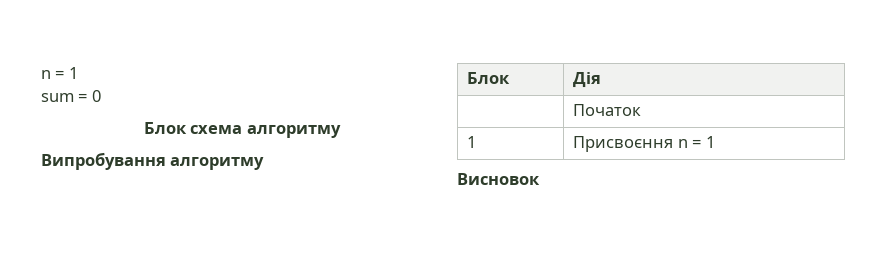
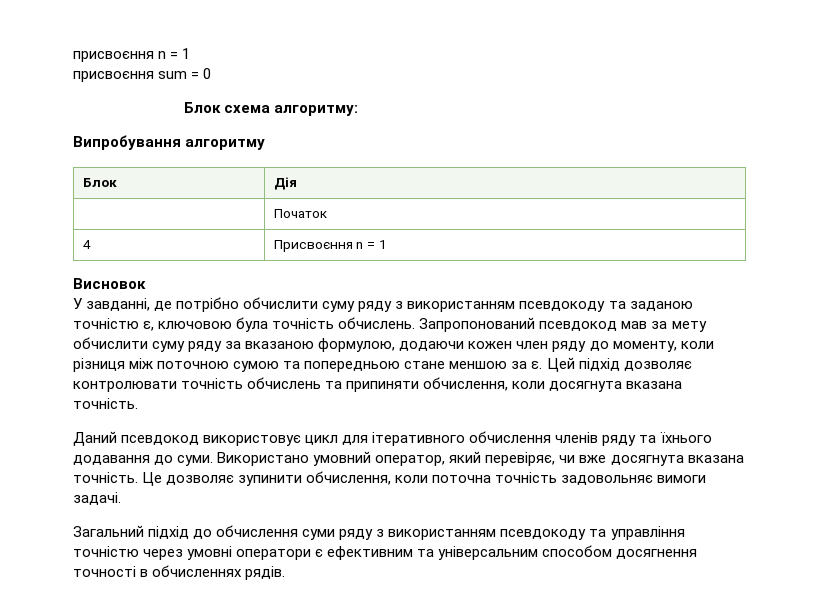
[41,67,78,79] n = 1 // -> [73,48,191,62] [73,71,154,82] присвоєння n = 1 // присвоєння
[246,125,341,138] алгоритму -> [273,105,358,116] алгоритму:
[467,136,477,148] 1 -> [82,240,91,249] 4
(540, 179) none -> [73,297,693,312] [73,317,707,332] [73,337,714,352] [73,357,692,372] [73,377,683,392] [73,398,138,409] [73,431,712,446] [73,451,744,466] [73,471,707,486] [73,492,121,505] [73,525,685,540] [73,545,698,560] [73,565,286,580] // У завданні, де потрібно обчислити суму ряду з використанням псевдокоду та заданою точністю ε, ключовою була точність обчислень. Запропонований псевдокод мав за мету обчислити суму ряду за вказаною формулою, додаючи кожен член ряду до моменту, коли різниця між поточною сумою та попередньою стане меншою за ε. Цей підхід дозволяє контролювати точність обчислень та припиняти обчислення, коли досягнута вказана точність. // Даний псевдокод використовує цикл для ітеративного обчислення членів ряду та їхнього додавання до суми. Використано умовний оператор, який перевіряє, чи вже досягнута вказана точність. Це дозволяє зупинити обчислення, коли поточна точність задовольняє вимоги задачі. // Загальний підхід до обчислення суми ряду з використанням псевдокоду та управління точністю через умовні оператори є ефективним та універсальним способом досягнення точності в обчисленнях рядів.

